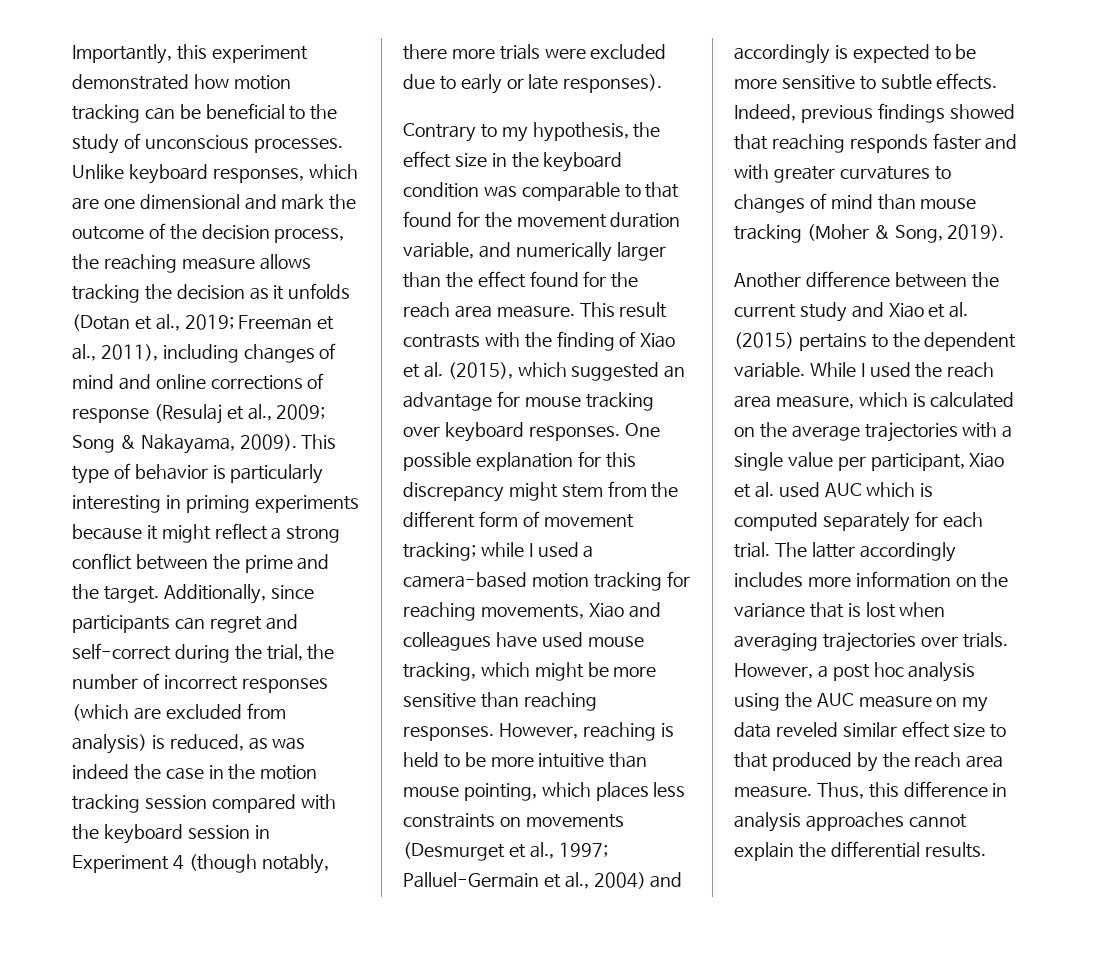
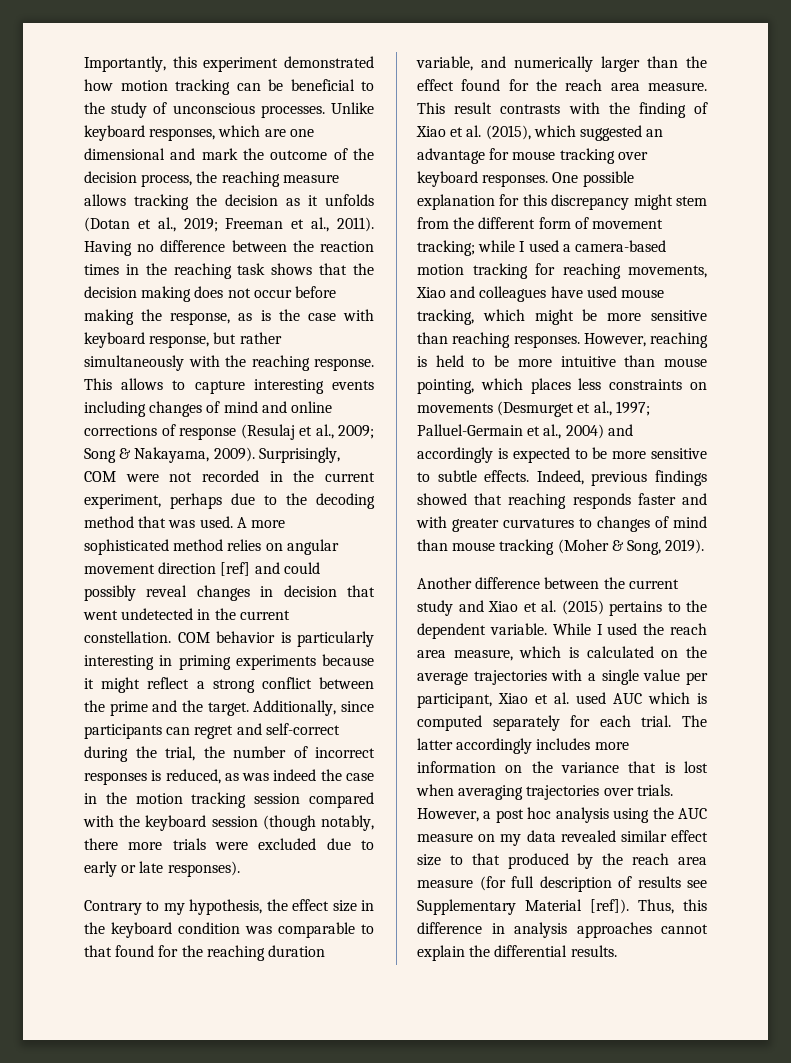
[100,344,158,361] 2011), -> [337,217,374,232] [84,240,374,256] [84,263,374,279] [84,286,336,302] [84,309,374,325] [84,332,282,348] [84,355,374,371] [84,378,374,394] 2011). Having no difference between the reaction times in the reaching task shows that the decision making does not occur before making the response, as is the case with keyboard response, but rather simultaneously with the reaching response. This allows to capture interesting events
[301,434,337,449] [72,463,131,484] This type of -> [258,447,340,463] [84,470,375,482] [84,493,375,509] [84,516,285,528] [84,539,339,555] [84,562,320,576] [84,585,375,601] [83,608,290,620] [84,631,210,643] Surprisingly, COM were not recorded in the current experiment, perhaps due to the decoding method that was used. A more sophisticated method relies on angular movement direction [ref] and could possibly reveal changes in decision that went undetected in the current constellation. COM
[72,703,286,721] [72,734,147,754] (which are excluded from analysis) -> (147, 778) none
[254,825,270,839] [72,855,184,873] in Experiment 4 -> (258, 821) none
[516,214,607,228] movement -> [206,945,265,961] reaching
[775,722,838,737] reveled -> [560,830,616,842] revealed
[734,785,812,798] measure. -> [417,876,707,892] [417,899,629,915] measure (for full description of results see Supplementary Material [ref]).

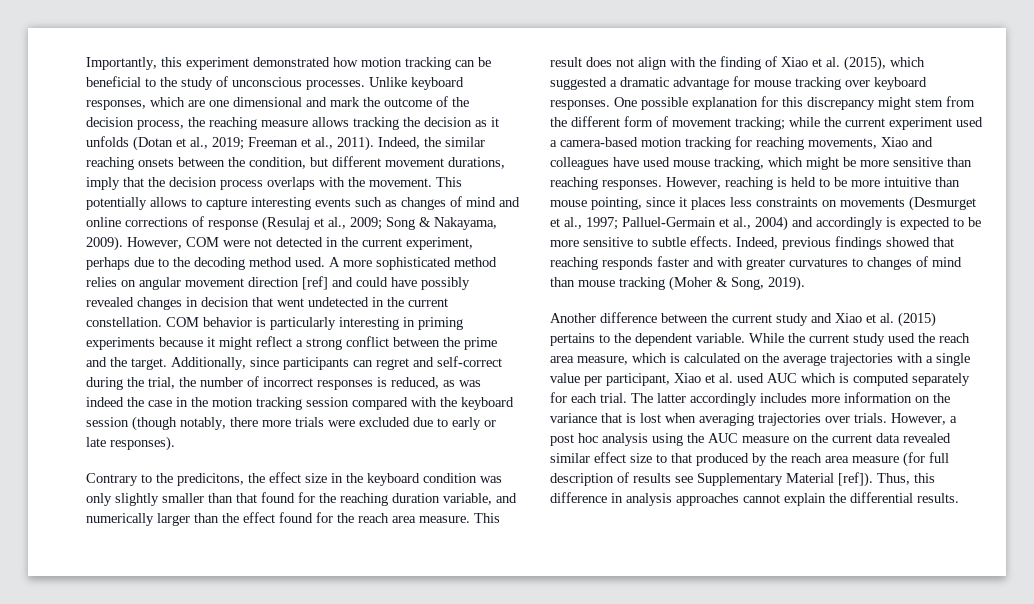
[84,240,374,256] [84,263,374,279] [84,286,336,302] [84,309,374,325] [84,332,282,348] [84,355,374,371] [84,378,112,390] Having no difference between the reaction times in the reaching task shows that the decision making does not occur before making the response, as is the case with keyboard response, but rather simultaneously with the reaching response. This -> [378,137,485,149] [86,156,505,170] [86,177,462,190] [86,197,147,210] Indeed, the similar reaching onsets between the condition, but different movement durations, imply that the decision process overlaps with the movement. This potentially
[84,401,146,417] including -> [355,197,397,207] such as
[258,447,340,463] Surprisingly, -> [127,237,182,249] However,
[201,470,259,482] recorded -> [276,237,323,247] detected
[138,516,196,528] that was -> (292, 262) none
[84,585,188,601] possibly reveal -> [391,277,470,290] [86,297,134,307] have possibly revealed
[163,899,263,915] my hypothesis, -> [156,473,244,486] the predicitons,
[278,922,374,938] comparable to -> [86,493,233,506] only slightly smaller than
[500,104,561,114] contrasts -> [586,57,667,70] does not align
[646,129,664,137] an -> [610,77,669,87] a dramatic
[519,241,526,252] I -> [824,117,952,130] the current experiment
[480,378,523,390] which -> [646,197,687,207] since it
[596,624,603,635] I -> [788,333,885,346] the current study
[500,834,522,846] my -> [811,433,872,443] the current

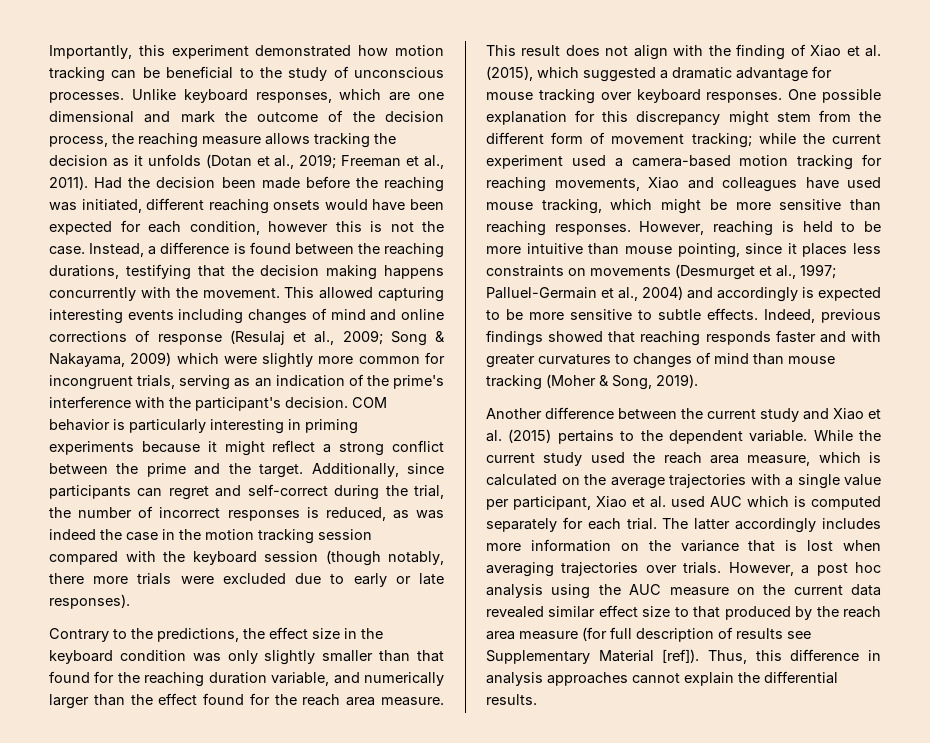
[378,137,485,149] [86,156,505,170] [86,177,462,190] [86,197,397,210] Indeed, the similar reaching onsets between the condition, but different movement durations, imply that the decision process overlaps with the movement. This potentially allows to capture interesting events such as -> [94,176,444,192] [49,198,444,214] [49,220,444,235] [49,242,444,258] [49,264,444,280] [49,287,444,302] [49,309,244,324] Had the decision been made before the reaching was initiated, different reaching onsets would have been expected for each condition, however this is not the case. Instead, a difference is found between the reaching durations, testifying that the decision making happens concurrently with the movement. This allowed capturing interesting events including
[86,236,473,251] [86,257,497,270] [86,276,470,290] [86,297,448,310] [86,317,162,327] 2009). However, COM were not detected in the current experiment, perhaps due to the decoding method used. A more sophisticated method relies on angular movement direction [ref] and could have possibly revealed changes in decision that went undetected in the current constellation. -> [130,352,445,368] [49,374,444,390] [49,396,348,411] 2009) which were slightly more common for incongruent trials, serving as an indication of the prime's interference with the participant's decision.
[177,473,244,486] predicitons, -> [157,628,239,642] predictions,

